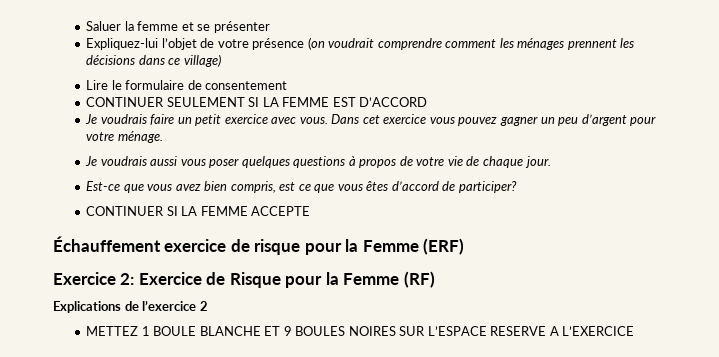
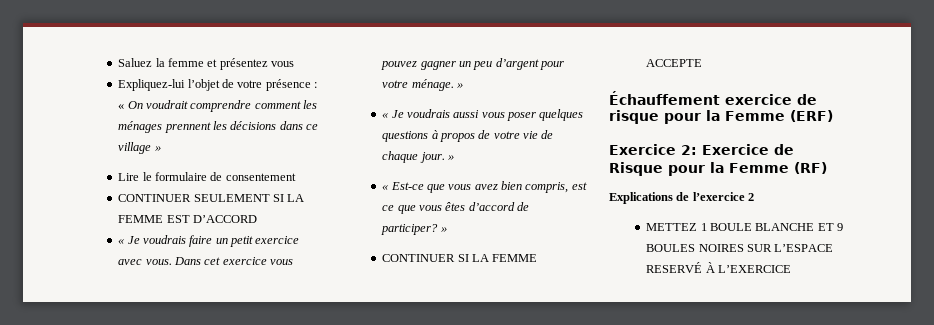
[86,21,122,31] Saluer -> [118,58,153,67] Saluez
[197,21,270,33] se présenter -> [219,58,295,70] présentez vous
[307,37,325,50] (on -> [314,82,318,88] [118,101,143,109] : « On
[183,54,221,67] village) -> [118,142,161,154] village »
(428, 102) none -> [118,239,126,244] «
(163, 137) // -> [456,83,463,88] [382,113,390,118] » // «
(551, 162) // -> [447,155,454,160] [382,185,390,190] » // «
(518, 187) none -> [440,227,447,232] »
[490,326,559,336] RESERVE A -> [646,262,715,273] RESERVÉ À

